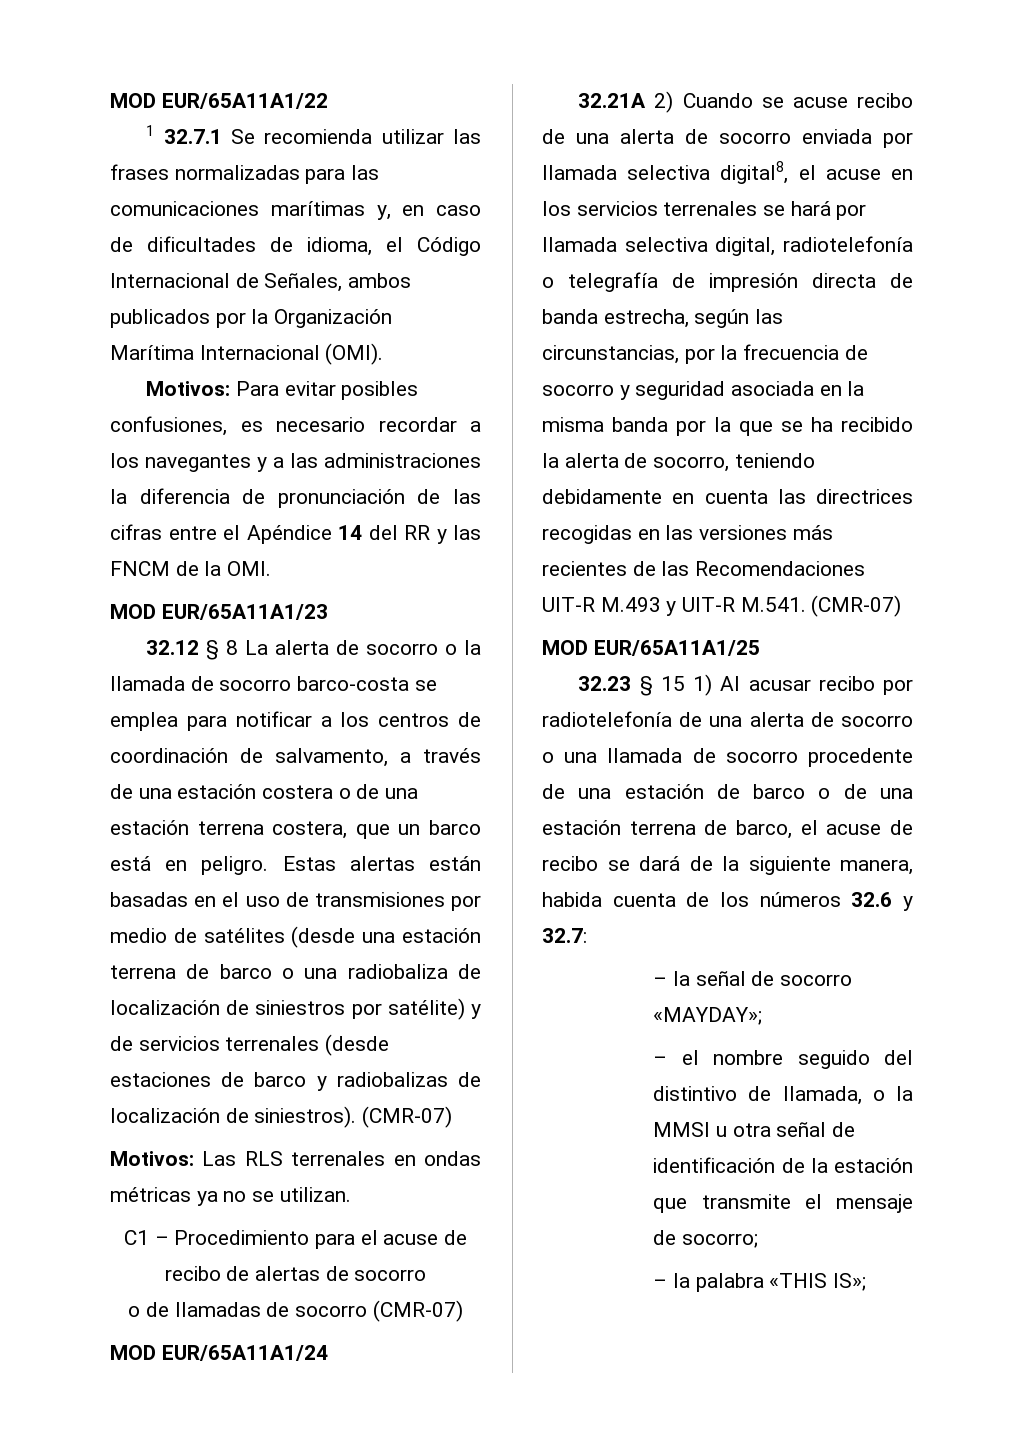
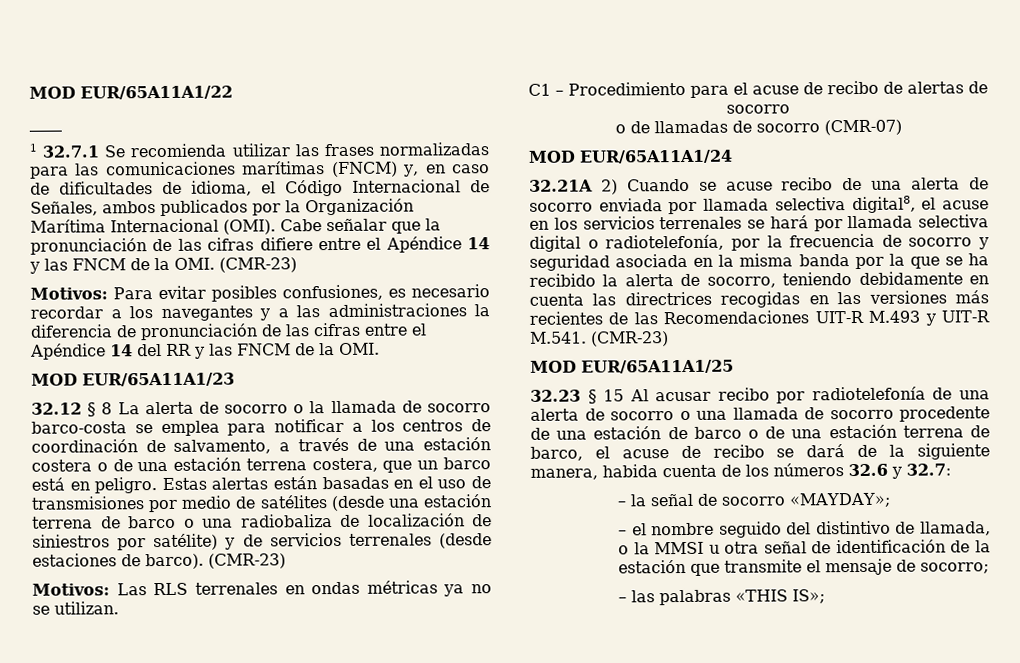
(328, 101) none -> [29,127,62,132] // ____
(365, 208) none -> [331,161,398,178] (FNCM)
(384, 354) none -> [280,218,441,234] [30,236,490,255] [29,257,297,274] Cabe señalar que la pronunciación de las cifras difiere entre el Apéndice 14 y las FNCM de la OMI. (CMR-23)
[254,1072,481,1091] [110,1106,453,1128] barco y radiobalizas de localización de siniestros). (CMR-07) -> [145,553,286,570] barco). (CMR-23)
[715,236,913,256] [542,272,913,292] [542,309,784,328] [542,345,679,364] digital, radiotelefonía o telegrafía de impresión directa de banda estrecha, según las circunstancias, -> [529,234,725,252] digital o radiotelefonía,
[811,595,902,617] (CMR-07) -> [591,331,669,347] (CMR-23)
[693,674,713,696] 1) -> (625, 395) none
[672,1273,764,1292] la palabra -> [630,589,731,606] las palabras

